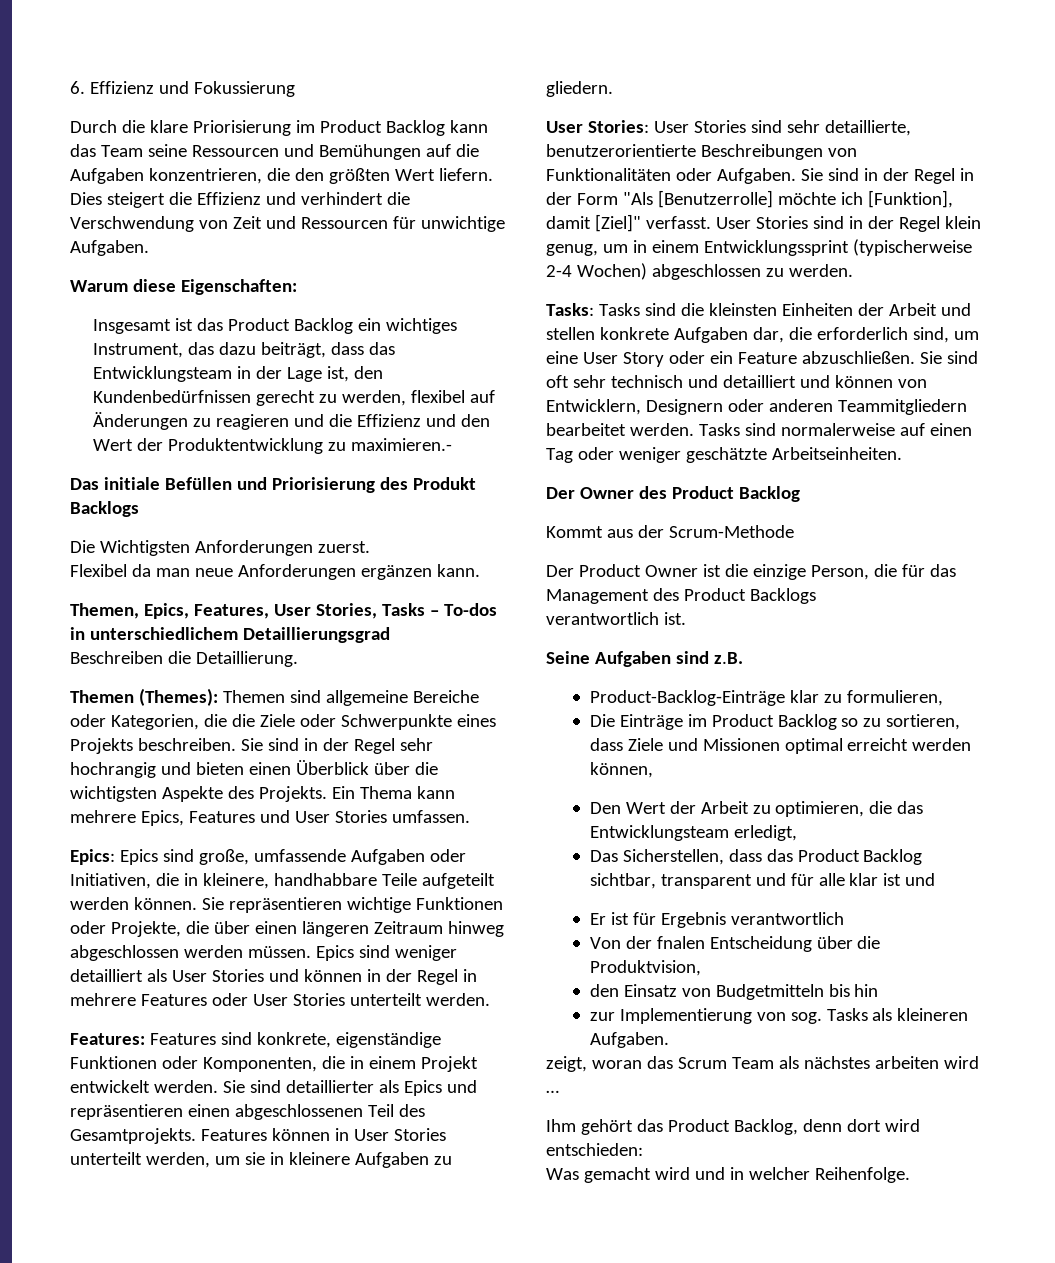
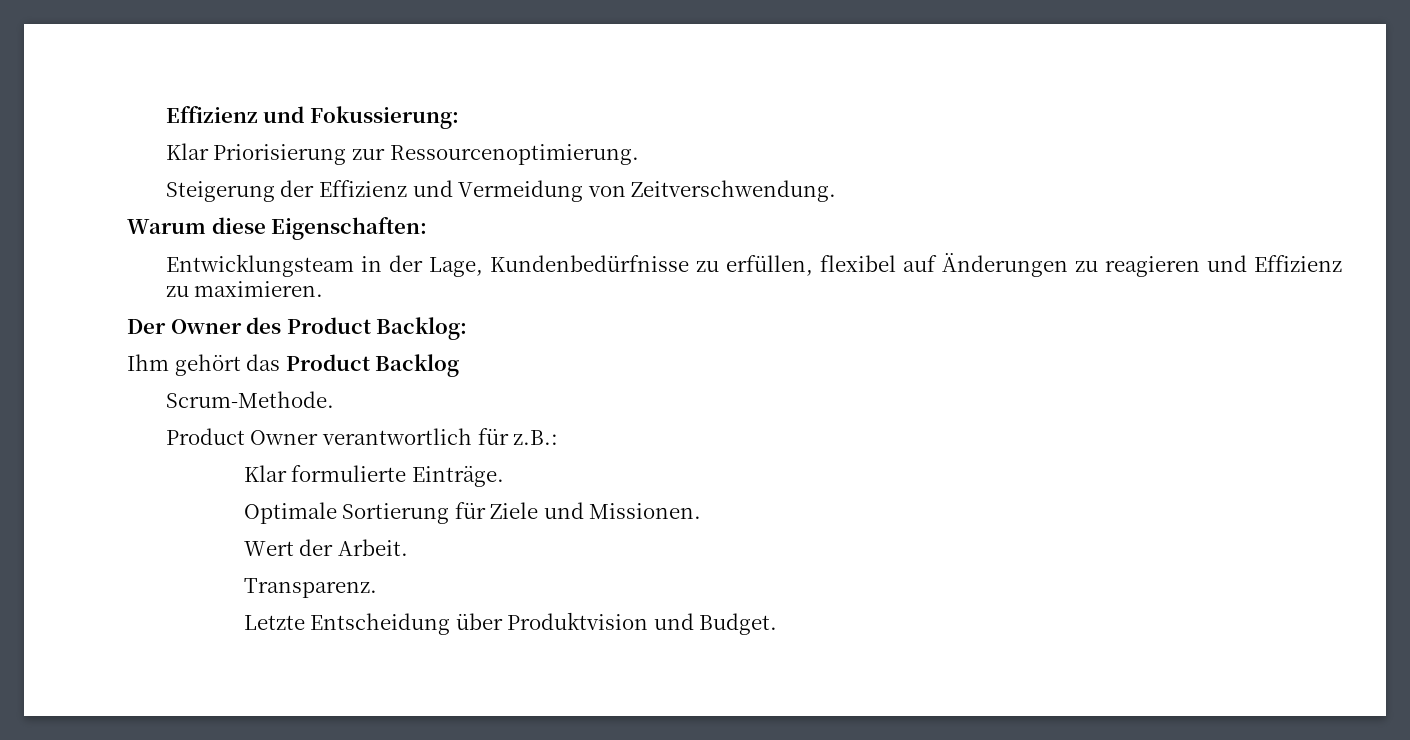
[70,81,295,97] [70,120,488,136] [70,144,479,160] [70,168,493,184] [70,192,410,208] [70,216,505,232] [70,240,149,256] [70,279,297,295] [93,318,458,334] [93,342,396,358] [93,366,384,382] [93,390,407,406] 6. Effizienz und Fokussierung // Durch die klare Priorisierung im Product Backlog kann das Team seine Ressourcen und Bemühungen auf die Aufgaben konzentrieren, die den größten Wert liefern. Dies steigert die Effizienz und verhindert die Verschwendung von Zeit und Ressourcen für unwichtige Aufgaben. // Warum diese Eigenschaften: // Insgesamt ist das Product Backlog ein wichtiges Instrument, das dazu beiträgt, dass das Entwicklungsteam in der Lage ist, den Kundenbedürfnissen gerecht zu werden, -> [165,106,459,129] [165,143,639,165] [165,180,837,202] [127,217,428,240] [165,254,813,277] Effizienz und Fokussierung: // Klar Priorisierung zur Ressourcenoptimierung. // Steigerung der Effizienz und Vermeidung von Zeitverschwendung. // Warum diese Eigenschaften: // Entwicklungsteam in der Lage, Kundenbedürfnisse zu erfüllen,
[329,414,491,427] [93,438,453,454] [70,477,476,493] [70,501,139,517] [70,540,370,556] [70,564,480,580] [70,603,497,619] [70,627,390,643] [70,651,298,667] [70,688,479,706] [70,714,496,730] [70,738,433,754] [70,760,438,778] [70,786,455,802] [70,810,470,826] [70,849,466,865] [70,873,495,889] [70,897,503,913] [70,921,504,937] [70,945,457,961] [70,969,477,985] [70,993,490,1006] [70,1032,441,1048] [70,1056,478,1072] [70,1080,477,1096] [70,1104,425,1120] [70,1128,446,1144] [70,1152,452,1168] [546,81,613,97] [546,120,911,136] [546,144,857,160] [546,168,974,184] [546,190,953,208] [546,214,981,232] [546,239,972,256] [546,263,853,280] [546,303,971,316] [546,327,979,343] [546,351,978,367] [546,375,927,388] [546,399,967,415] [546,423,972,436] [546,447,902,463] [546,486,800,502] [546,525,794,538] [546,564,956,580] [546,588,816,604] [546,612,686,625] [546,651,743,667] [589,690,943,706] [589,714,961,730] [589,738,972,754] [589,762,653,778] [589,801,924,817] [589,825,797,841] [589,849,923,865] [589,873,936,889] [589,912,844,928] [589,936,881,952] [589,960,701,976] [589,984,879,1000] [589,1008,969,1024] [589,1032,669,1048] [546,1056,979,1072] [546,1090,559,1093] [546,1119,920,1135] [546,1143,643,1156] [546,1167,910,1183] die Effizienz und den Wert der Produktentwicklung zu maximieren.- // Das initiale Befüllen und Priorisierung des Produkt Backlogs // Die Wichtigsten Anforderungen zuerst. // Flexibel da man neue Anforderungen ergänzen kann. // Themen, Epics, Features, User Stories, Tasks – To-dos in unterschiedlichem Detaillierungsgrad // Beschreiben die Detaillierung. // Themen (Themes): Themen sind allgemeine Bereiche oder Kategorien, die die Ziele oder Schwerpunkte eines Projekts beschreiben. Sie sind in der Regel sehr hochrangig und bieten einen Überblick über die wichtigsten Aspekte des Projekts. Ein Thema kann mehrere Epics, Features und User Stories umfassen. // Epics: Epics sind große, umfassende Aufgaben oder Initiativen, die in kleinere, handhabbare Teile aufgeteilt werden können. Sie repräsentieren wichtige Funktionen oder Projekte, die über einen längeren Zeitraum hinweg abgeschlossen werden müssen. Epics sind weniger detailliert als User Stories und können in der Regel in mehrere Features oder User Stories unterteilt werden. // Features: Features sind konkrete, eigenständige Funktionen oder Komponenten, die in einem Projekt entwickelt werden. Sie sind detaillierter als Epics und repräsentieren einen abgeschlossenen Teil des Gesamtprojekts. Features können in User Stories unterteilt werden, um sie in kleinere Aufgaben zu gliedern. // User Stories: User Stories sind sehr detaillierte, benutzerorientierte Beschreibungen von Funktionalitäten oder Aufgaben. Sie sind in der Regel in der Form "Als [Benutzerrolle] möchte ich [Funktion], damit [Ziel]" verfasst. User Stories sind in der Regel klein genug, um in einem Entwicklungssprint (typischerweise 2-4 Wochen) abgeschlossen zu werden. // Tasks: Tasks sind die kleinsten Einheiten der Arbeit und stellen konkrete Aufgaben dar, die erforderlich sind, um eine User Story oder ein Feature abzuschließen. Sie sind oft sehr technisch und detailliert und können von Entwicklern, Designern oder anderen Teammitgliedern bearbeitet werden. Tasks sind normalerweise auf einen Tag oder weniger geschätzte Arbeitseinheiten. // Der Owner des Product Backlog // Kommt aus der Scrum-Methode // Der Product Owner ist die einzige Person, die für das Management des Product Backlogs // verantwortlich ist. // Seine Aufgaben sind z.B. // Product-Backlog‐Einträge klar zu formulieren, // Die Einträge im Product Backlog so zu sortieren, dass Ziele und Missionen optimal erreicht werden können, // Den Wert der Arbeit zu optimieren, die das Entwicklungsteam erledigt, // Das Sicherstellen, dass das Product Backlog sichtbar, transparent und für alle klar ist und // Er ist für Ergebnis verantwortlich // Von der fnalen Entscheidung über die Produktvision, // den Einsatz von Budgetmitteln bis hin // zur Implementierung von sog. Tasks als kleineren Aufgaben. // zeigt, woran das Scrum Team als nächstes arbeiten wird … // Ihm gehört das Product Backlog, denn dort wird entschieden: // Was gemacht wird und in welcher Reihenfolge. -> [1254,255,1343,272] [165,281,324,297] [127,317,468,340] [127,354,460,377] [165,391,334,408] [165,428,559,445] [243,465,504,487] [243,502,702,524] [243,539,408,556] [243,578,377,598] [243,612,778,635] Effizienz zu maximieren. // Der Owner des Product Backlog: // Ihm gehört das Product Backlog // Scrum-Methode. // Product Owner verantwortlich für z.B.: // Klar formulierte Einträge. // Optimale Sortierung für Ziele und Missionen. // Wert der Arbeit. // Transparenz. // Letzte Entscheidung über Produktvision und Budget.

